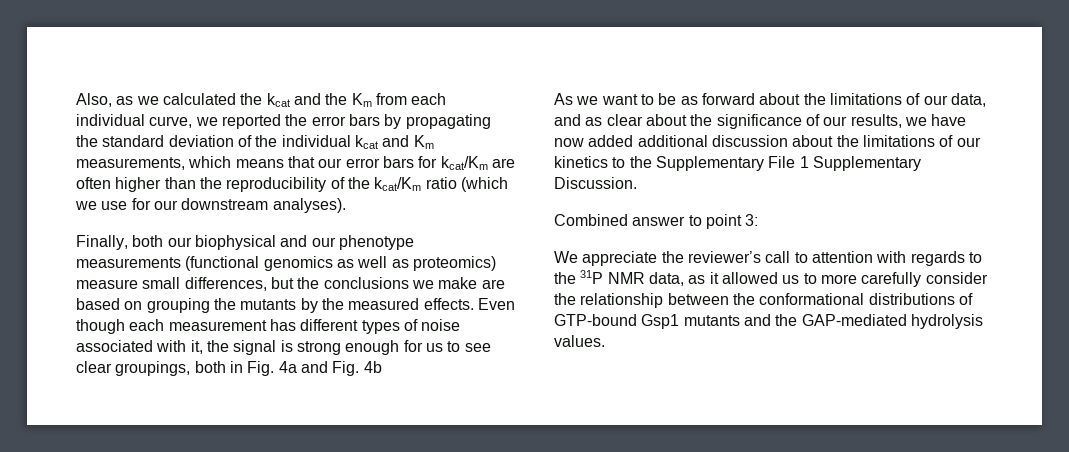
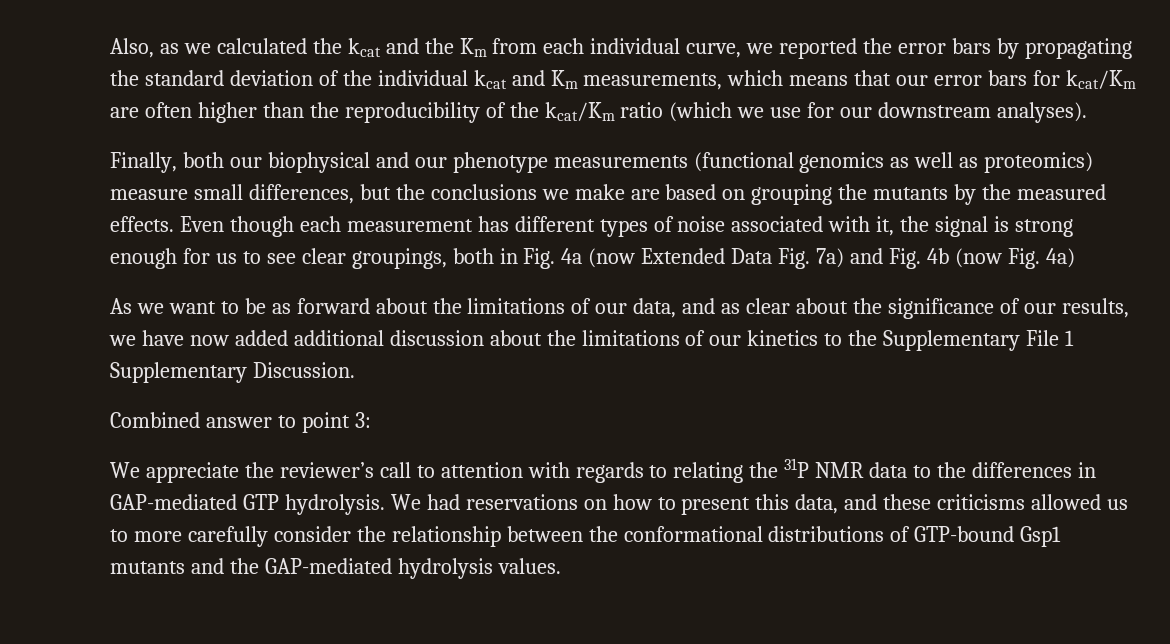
(297, 367) none -> [588,248,845,269] (now Extended Data Fig. 7a)
(382, 367) none -> [954,248,1075,269] (now Fig. 4a)
(982, 257) none -> [673,462,744,483] relating
[648,272,719,286] data, as it -> [869,462,1096,478] [110,494,1026,515] data to the differences in GAP-mediated GTP hydrolysis. We had reservations on how to present this data, and these criticisms

